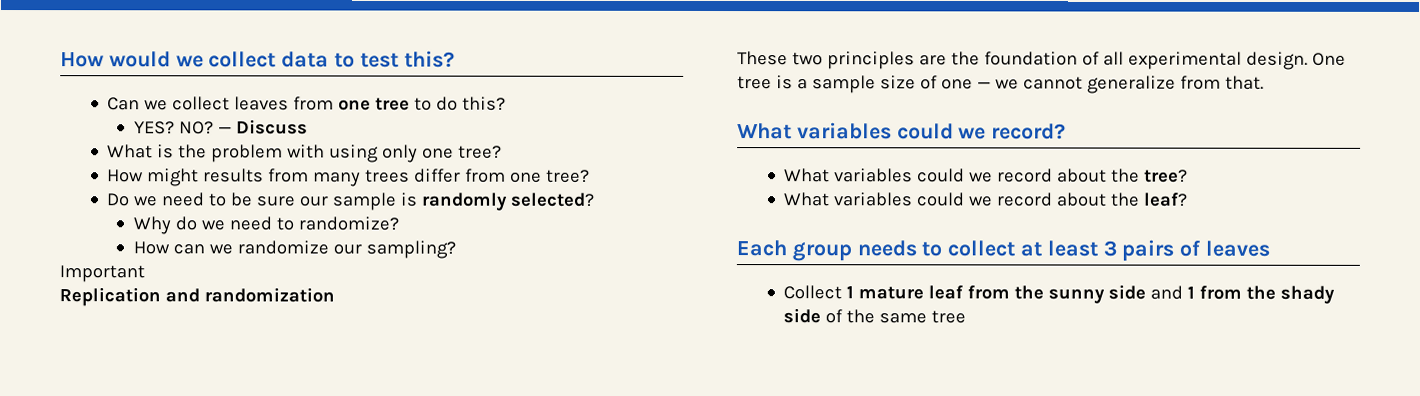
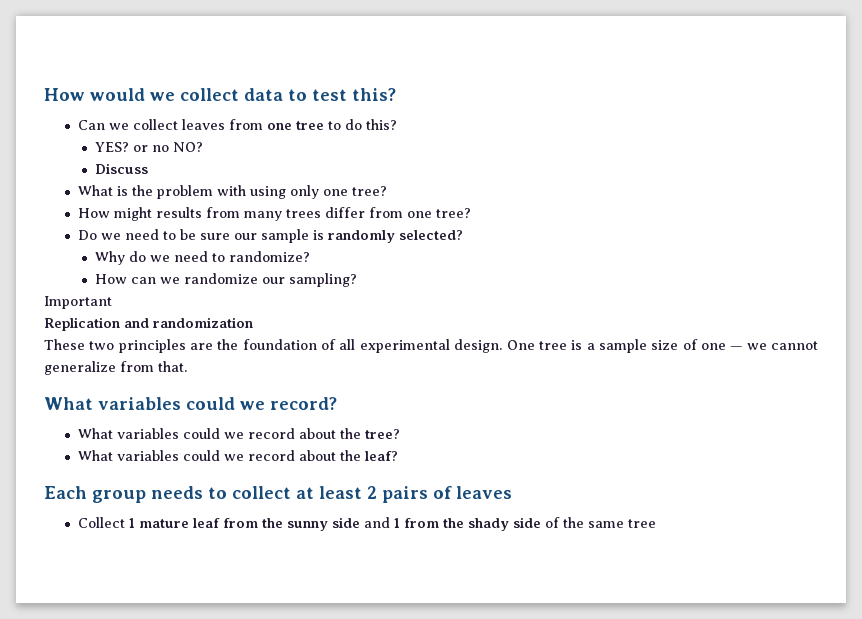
(176, 128) none -> [133,145,170,152] or no
[218,127,233,134] — -> (204, 147) //
[1102,240,1117,257] 3 -> [367,486,377,499] 2

